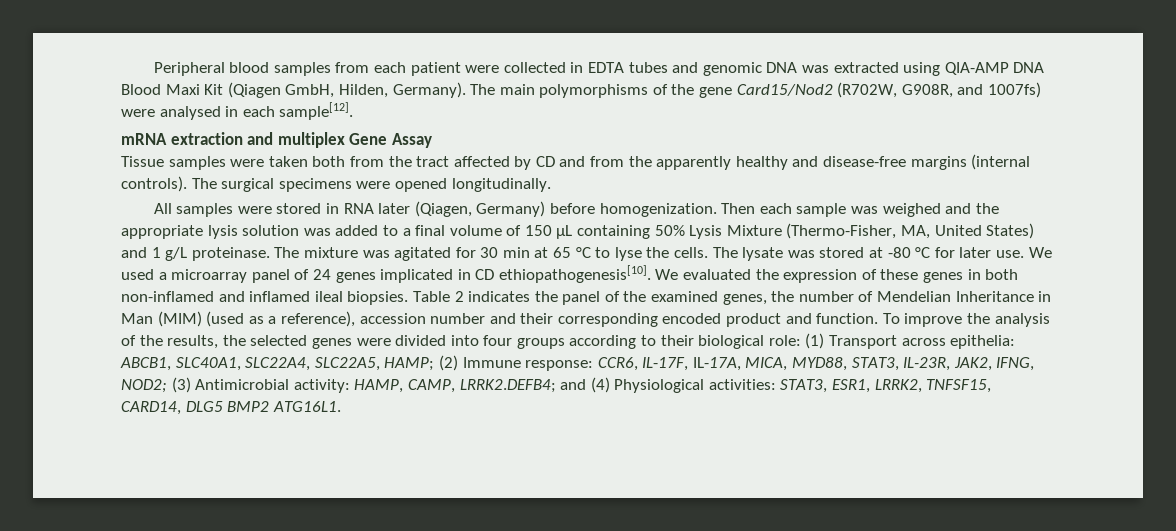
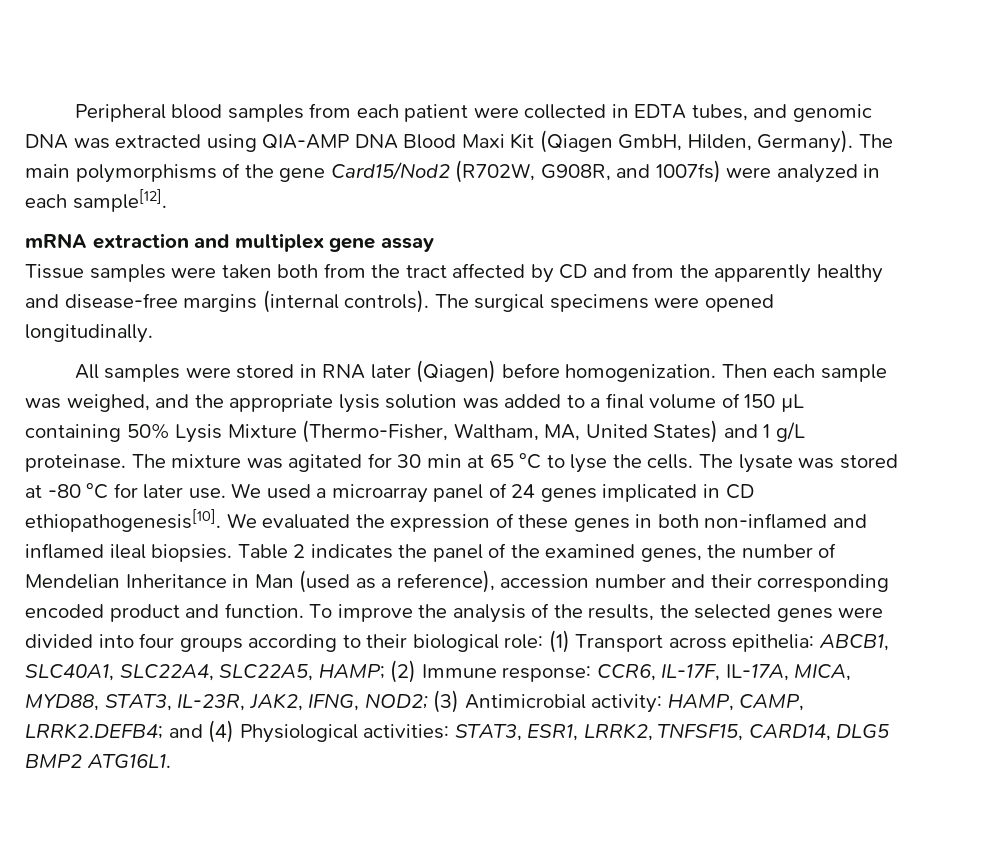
[628,62,668,73] tubes -> [691,104,748,121] tubes,
[159,106,221,120] analysed -> [776,164,858,183] analyzed
[349,133,432,148] Gene Assay -> [329,237,434,252] gene assay
[414,201,546,217] (Qiagen, Germany) -> [416,360,497,383] (Qiagen)
[882,203,941,217] weighed -> [66,394,150,412] weighed,
(897, 231) none -> [453,423,539,441] Waltham,
[157,311,202,327] (MIM) -> (294, 581) none

